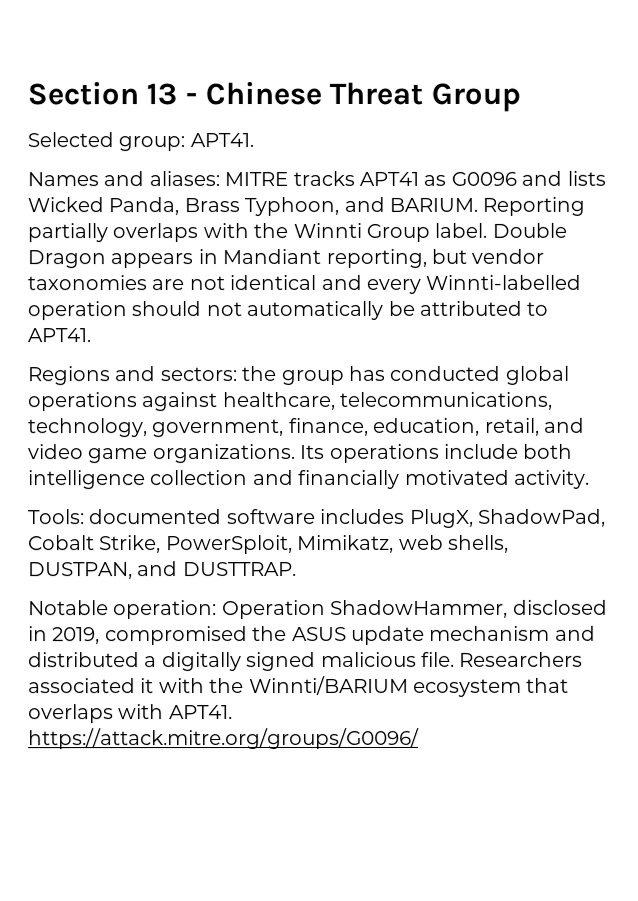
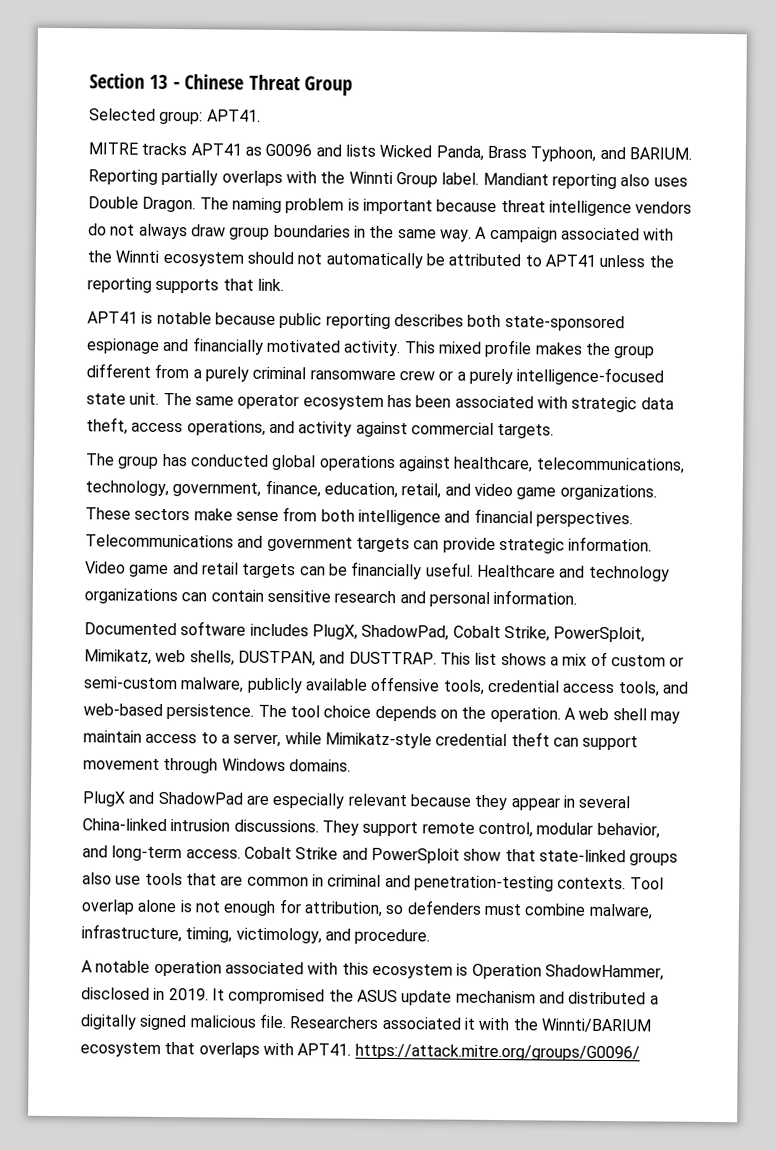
[27,171,220,187] Names and aliases: -> (261, 115) none
[491,222,567,238] [27,248,545,269] [27,274,582,294] [27,301,127,321] Double Dragon appears in Mandiant reporting, but vendor taxonomies are not identical and every Winnti-labelled operation -> [482,172,688,190] [88,196,693,217] [88,223,675,243] [87,250,244,267] Mandiant reporting also uses Double Dragon. The naming problem is important because threat intelligence vendors do not always draw group boundaries in the same way. A campaign associated with the Winnti ecosystem
[27,328,91,343] [27,366,277,386] APT41. // Regions and sectors: the -> [544,254,674,268] [87,277,284,294] [87,311,625,332] [87,337,656,359] [86,363,665,386] [86,392,674,413] [86,417,555,439] [85,453,115,466] APT41 unless the reporting supports that link. // APT41 is notable because public reporting describes both state-sponsored espionage and financially motivated activity. This mixed profile makes the group different from a purely criminal ransomware crew or a purely intelligence-focused state unit. The same operator ecosystem has been associated with strategic data theft, access operations, and activity against commercial targets. // The
[299,443,574,463] [28,469,590,490] [28,509,223,525] Its operations include both intelligence collection and financially motivated activity. // Tools: documented -> [85,507,633,528] [85,534,653,554] [85,561,670,582] [84,588,578,607] [84,622,177,636] These sectors make sense from both intelligence and financial perspectives. Telecommunications and government targets can provide strategic information. Video game and retail targets can be financially useful. Healthcare and technology organizations can contain sensitive research and personal information. // Documented
[28,600,218,620] // Notable operation: -> [439,651,685,667] [83,676,689,697] [83,703,680,724] [83,730,639,751] [83,757,351,774] [82,791,632,811] [82,818,660,839] [82,845,679,866] [82,872,664,892] [81,899,653,920] [81,924,431,945] [81,960,469,979] This list shows a mix of custom or semi-custom malware, publicly available offensive tools, credential access tools, and web-based persistence. The tool choice depends on the operation. A web shell may maintain access to a server, while Mimikatz-style credential theft can support movement through Windows domains. // PlugX and ShadowPad are especially relevant because they appear in several China-linked intrusion discussions. They support remote control, modular behavior, and long-term access. Cobalt Strike and PowerSploit show that state-linked groups also use tools that are common in criminal and penetration-testing contexts. Tool overlap alone is not enough for attribution, so defenders must combine malware, infrastructure, timing, victimology, and procedure. // A notable operation associated with this ecosystem is
[52,627,101,645] 2019, -> [168,988,225,1001] 2019. It

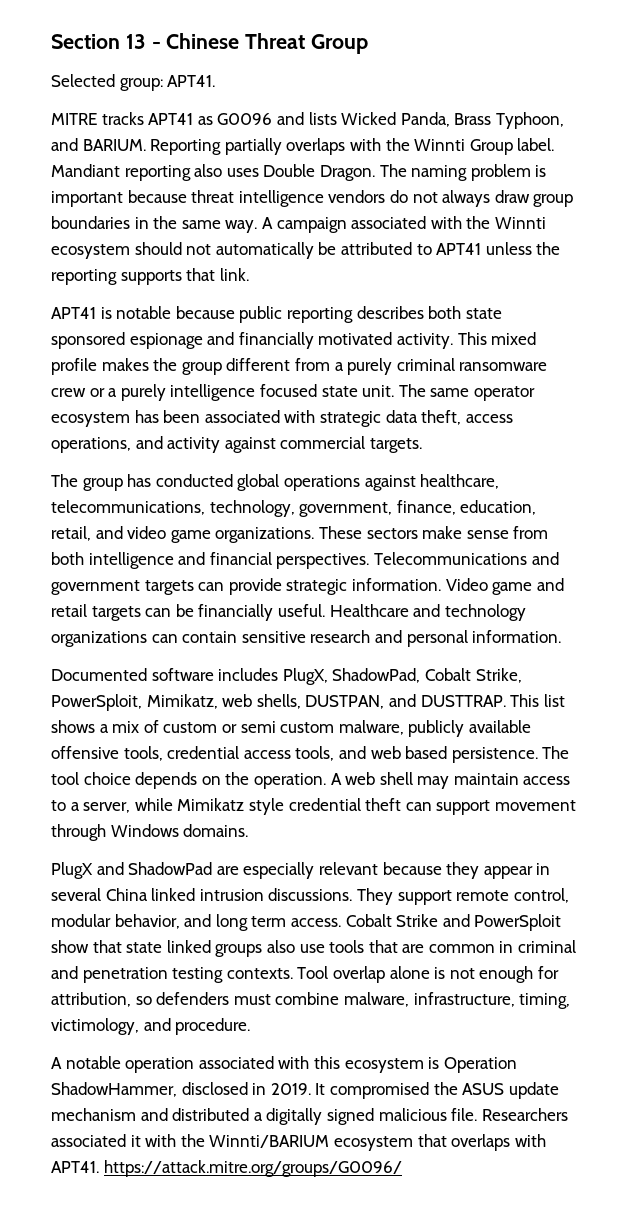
[504,315,625,332] state-sponsored -> [465,308,502,319] [51,332,125,349] state sponsored
[516,367,665,386] intelligence-focused -> [170,384,317,401] intelligence focused
[83,676,178,690] semi-custom -> [240,721,335,733] semi custom
[83,703,163,716] web-based -> [370,746,448,759] web based
[324,732,432,749] Mimikatz-style -> [177,798,284,815] Mimikatz style
[82,818,167,832] China-linked -> [105,888,196,901] China linked
[111,845,183,862] long-term -> [215,914,287,931] long term
[538,849,626,863] state-linked -> [126,940,211,953] state linked
[413,875,554,892] penetration-testing -> [82,967,224,983] penetration testing

